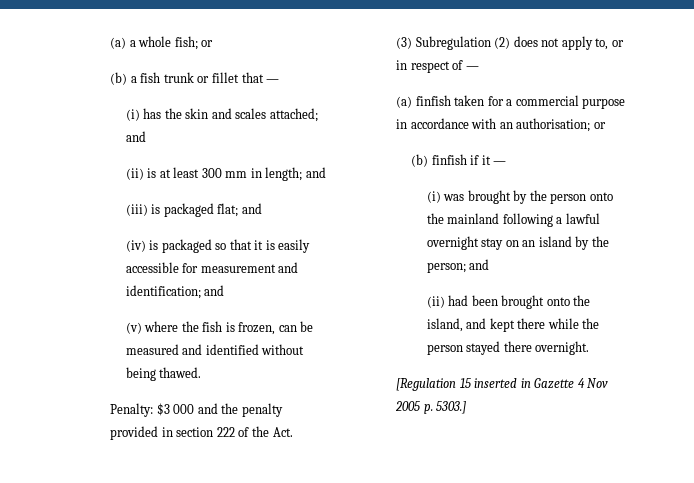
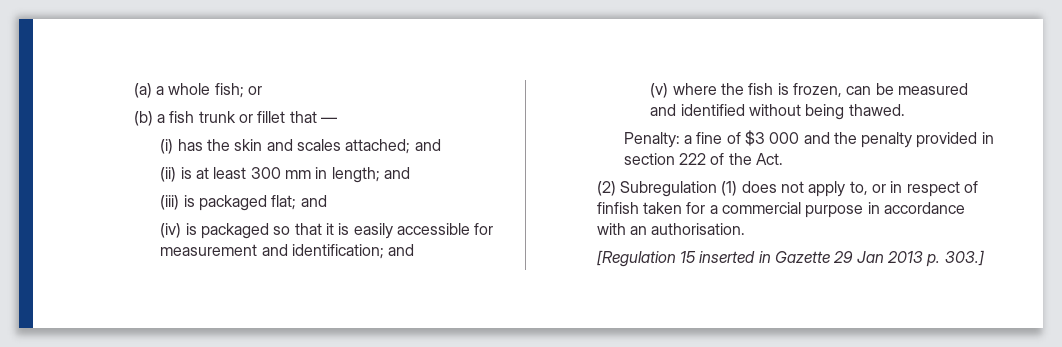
(154, 410) none -> [683,132,741,144] a fine of
[396,36,511,50] (3) Subregulation (2) -> [596,181,738,197] (2) Subregulation (1)
[465,66,479,70] [396,96,413,108] — // (a) -> (978, 187) none
[516,118,606,132] [411,154,507,167] [426,190,613,204] [426,213,600,227] [426,236,609,250] [426,259,490,273] [426,295,591,309] [426,318,600,332] [426,341,590,355] authorisation; or // (b) finfish if it — // (i) was brought by the person onto the mainland following a lawful overnight stay on an island by the person; and // (ii) had been brought onto the island, and kept there while the person stayed there overnight. -> [651,223,746,235] authorisation.
[577,378,609,388] [395,401,467,414] 4 Nov 2005 p. 5303.] -> [833,250,984,267] 29 Jan 2013 p. 303.]

